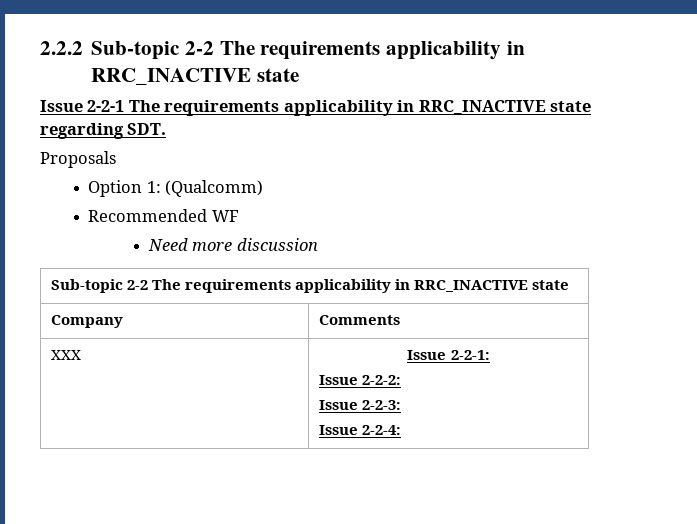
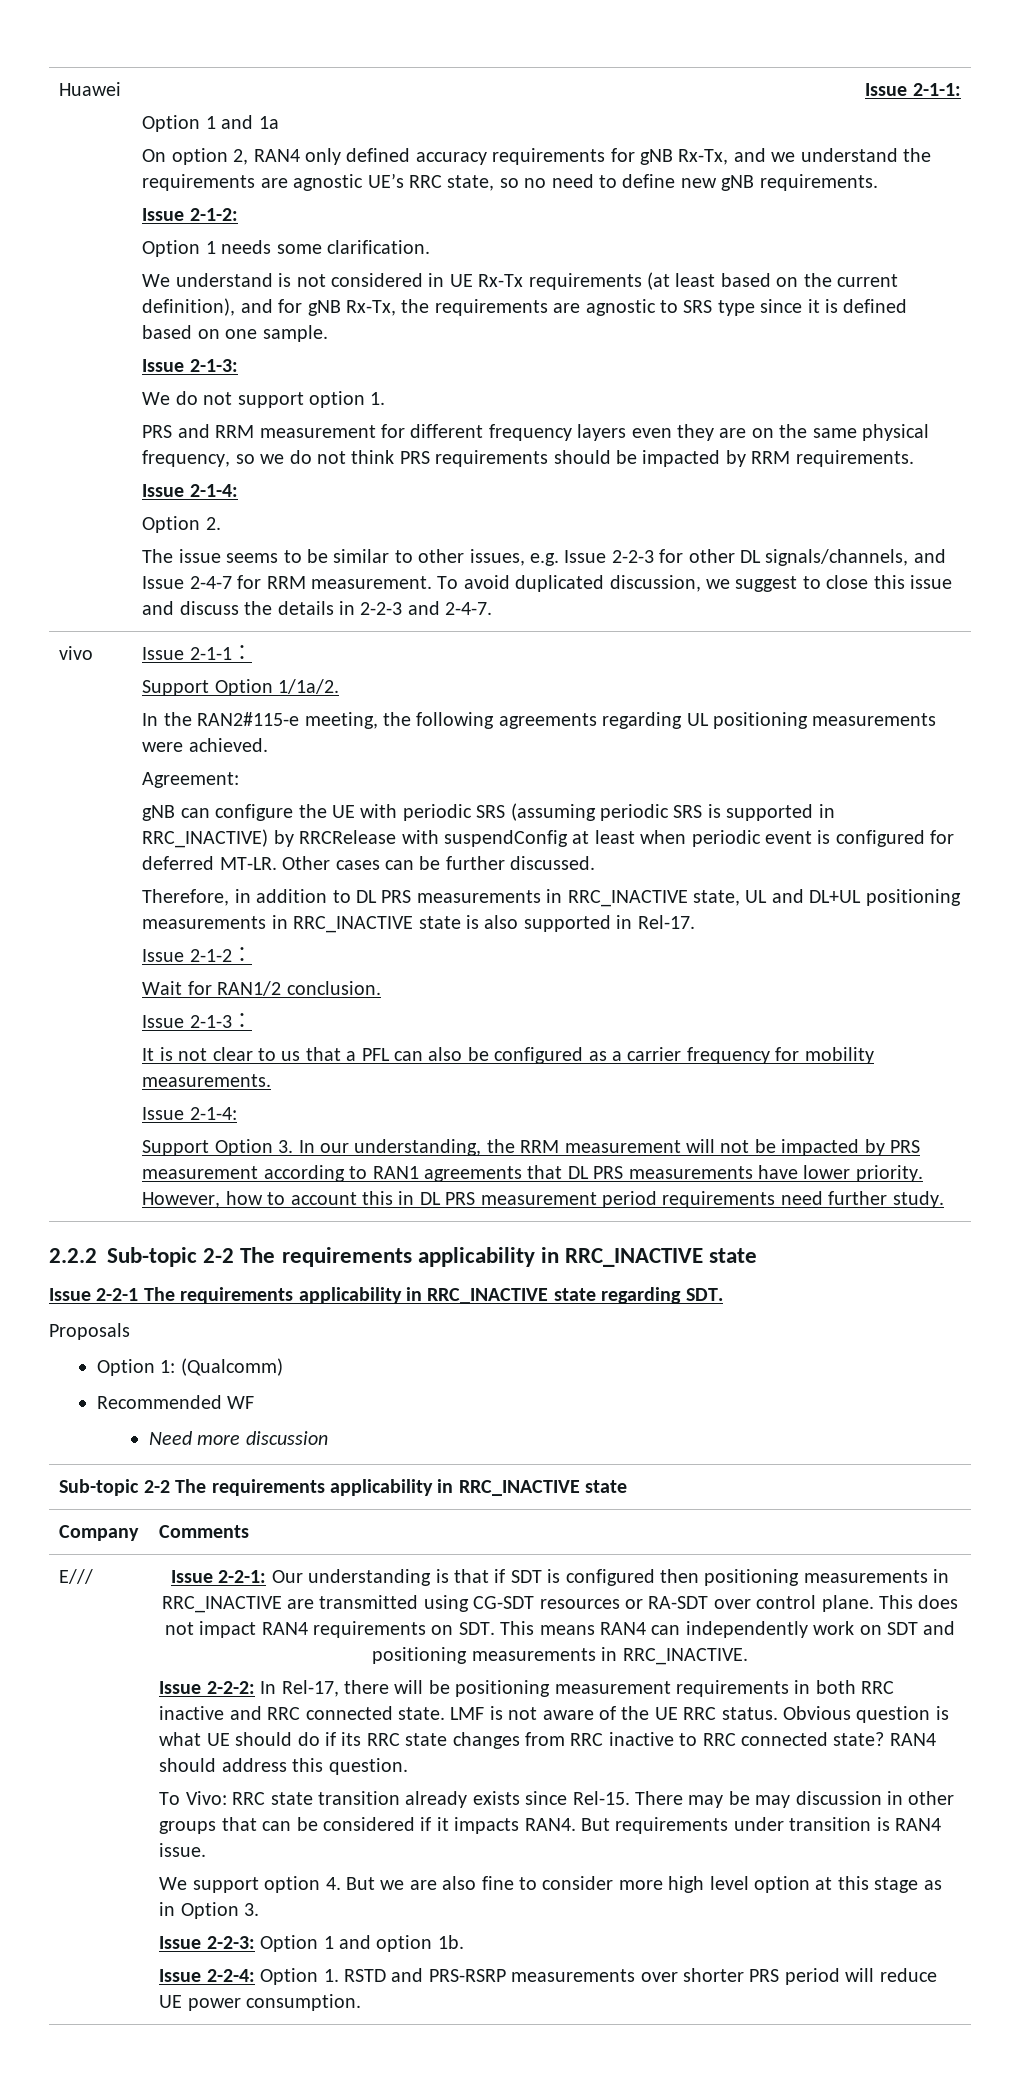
(40, 48) none -> [59,82,122,96] [865,83,961,96] [142,115,279,132] [142,148,931,165] [142,173,878,191] [142,208,238,221] [142,240,430,257] [142,272,898,290] [142,298,908,316] [142,325,328,342] [142,359,238,372] [142,391,386,408] [142,424,929,441] [142,450,914,467] [142,484,238,497] [142,516,221,533] [142,549,946,566] [142,575,952,592] [142,601,493,615] [59,646,94,660] [142,645,252,660] [142,679,340,696] [142,712,937,729] [142,738,268,752] [142,772,240,788] [142,803,835,821] [142,829,955,848] [142,856,596,870] [142,889,961,907] [142,915,695,933] [142,947,252,962] [142,981,381,996] [142,1013,252,1028] [142,1047,874,1064] [142,1074,272,1087] [142,1107,237,1120] [142,1139,920,1156] [142,1165,923,1182] [142,1191,944,1208] Huawei | Issue 2-1-1: // Option 1 and 1a // On option 2, RAN4 only defined accuracy requirements for gNB Rx-Tx, and we understand the requirements are agnostic UE’s RRC state, so no need to define new gNB requirements. // Issue 2-1-2: // Option 1 needs some clarification. // We understand is not considered in UE Rx-Tx requirements (at least based on the current definition), and for gNB Rx-Tx, the requirements are agnostic to SRS type since it is defined based on one sample. // Issue 2-1-3: // We do not support option 1. // PRS and RRM measurement for different frequency layers even they are on the same physical frequency, so we do not think PRS requirements should be impacted by RRM requirements. // Issue 2-1-4: // Option 2. // The issue seems to be similar to other issues, e.g. Issue 2-2-3 for other DL signals/channels, and Issue 2-4-7 for RRM measurement. To avoid duplicated discussion, we suggest to close this issue and discuss the details in 2-2-3 and 2-4-7. // vivo | Issue 2-1-1： // Support Option 1/1a/2. // In the RAN2#115-e meeting, the following agreements regarding UL positioning measurements were achieved. // Agreement: // gNB can configure the UE with periodic SRS (assuming periodic SRS is supported in RRC_INACTIVE) by RRCRelease with suspendConfig at least when periodic event is configured for deferred MT-LR. Other cases can be further discussed. // Therefore, in addition to DL PRS measurements in RRC_INACTIVE state, UL and DL+UL positioning measurements in RRC_INACTIVE state is also supported in Rel-17. // Issue 2-1-2： // Wait for RAN1/2 conclusion. // Issue 2-1-3： // It is not clear to us that a PFL can also be configured as a carrier frequency for mobility measurements. // Issue 2-1-4: // Support Option 3. In our understanding, the RRM measurement will not be impacted by PRS measurement according to RAN1 agreements that DL PRS measurements have lower priority. However, how to account this in DL PRS measurement period requirements need further study. //
[50,350,81,360] XXX -> [59,1569,94,1584] E///
[318,375,401,385] [318,400,401,410] [318,425,401,435] // Issue 2-2-2: // Issue 2-2-3: // Issue 2-2-4: -> [271,1569,950,1586] [161,1595,959,1613] [164,1621,956,1638] [372,1647,748,1665] [159,1680,895,1697] [159,1706,949,1723] [159,1732,936,1749] [159,1758,408,1775] [159,1791,955,1808] [159,1817,941,1834] [159,1843,207,1857] [159,1876,942,1893] [159,1902,260,1919] [159,1935,464,1952] [159,1968,937,1985] [159,1994,362,2011] Our understanding is that if SDT is configured then positioning measurements in RRC_INACTIVE are transmitted using CG-SDT resources or RA-SDT over control plane. This does not impact RAN4 requirements on SDT. This means RAN4 can independently work on SDT and positioning measurements in RRC_INACTIVE. // Issue 2-2-2: In Rel-17, there will be positioning measurement requirements in both RRC inactive and RRC connected state. LMF is not aware of the UE RRC status. Obvious question is what UE should do if its RRC state changes from RRC inactive to RRC connected state? RAN4 should address this question. // To Vivo: RRC state transition already exists since Rel-15. There may be may discussion in other groups that can be considered if it impacts RAN4. But requirements under transition is RAN4 issue. // We support option 4. But we are also fine to consider more high level option at this stage as in Option 3. // Issue 2-2-3: Option 1 and option 1b. // Issue 2-2-4: Option 1. RSTD and PRS-RSRP measurements over shorter PRS period will reduce UE power consumption.

